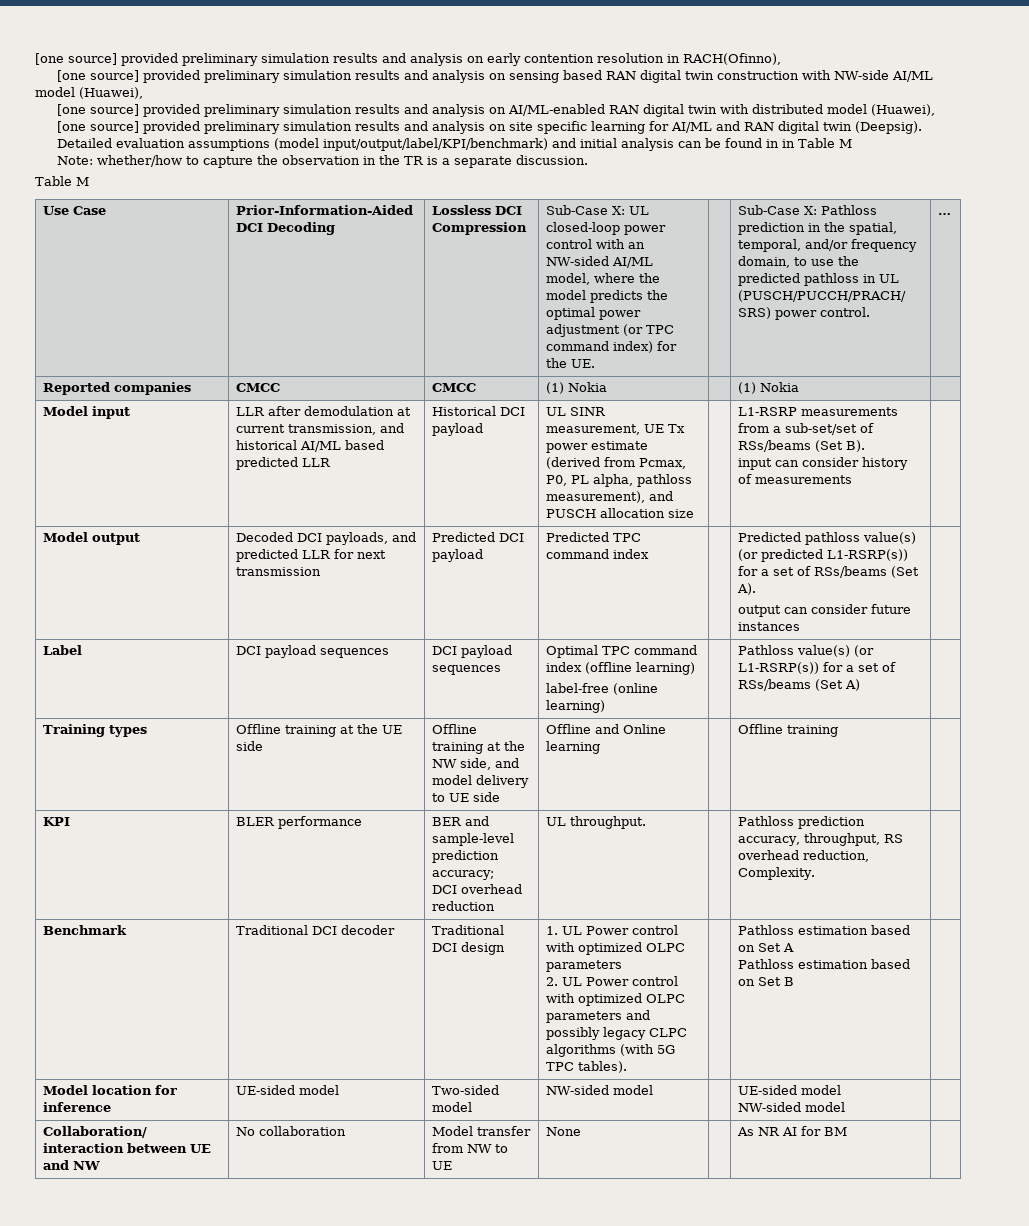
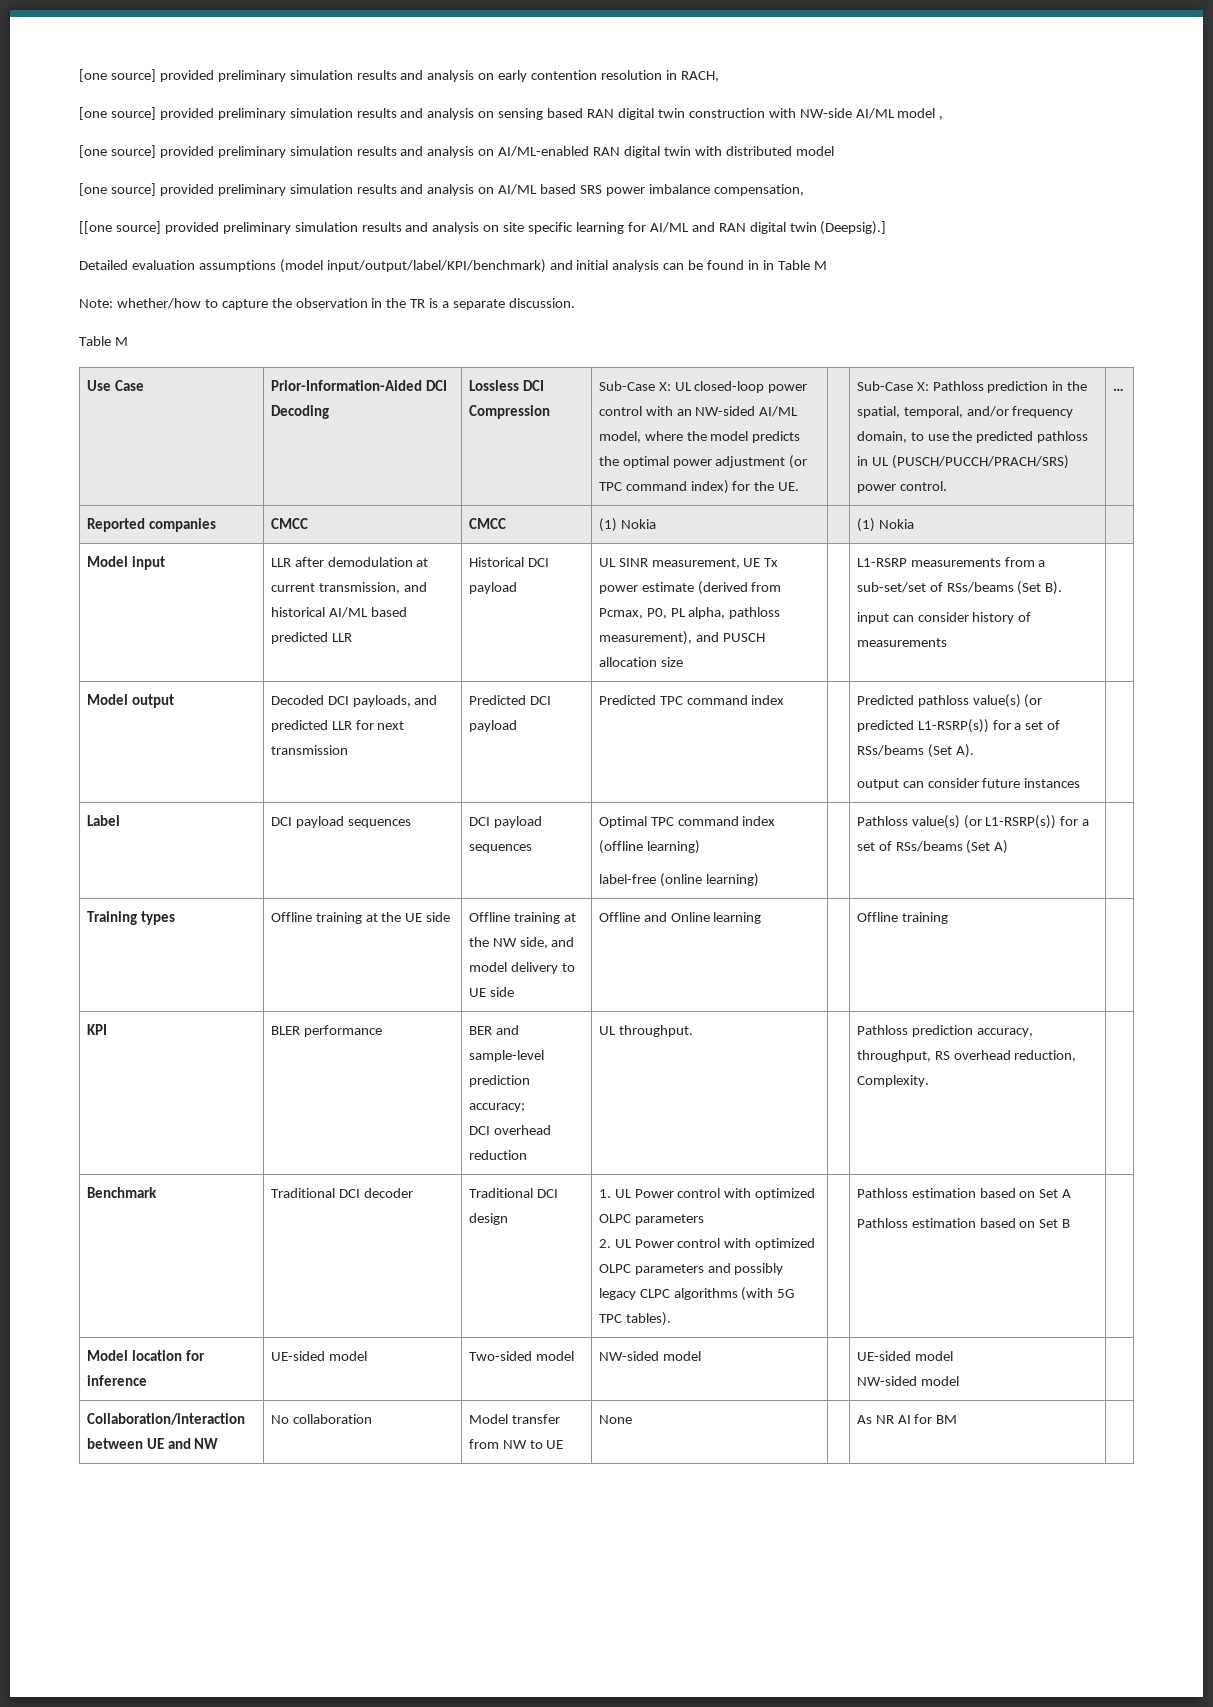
[683,53,781,65] RACH(Ofinno), -> [680,71,719,82] RACH,
[79,87,143,99] (Huawei), -> [939,116,944,120] ,
[870,104,935,116] [56,121,506,134] (Huawei), // [one source] provided preliminary simulation results and analysis on -> [79,183,804,196] [79,221,500,234] // [one source] provided preliminary simulation results and analysis on AI/ML based SRS power imbalance compensation, // [[one source] provided preliminary simulation results and analysis on
[854,121,922,134] (Deepsig). -> [820,221,887,235] (Deepsig).]

